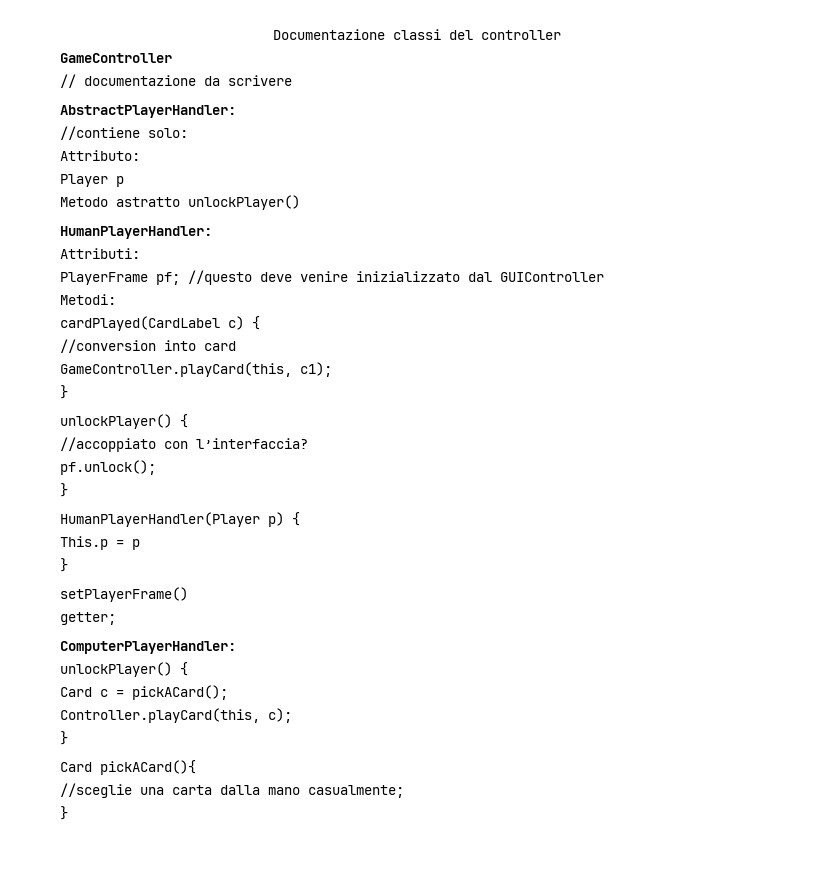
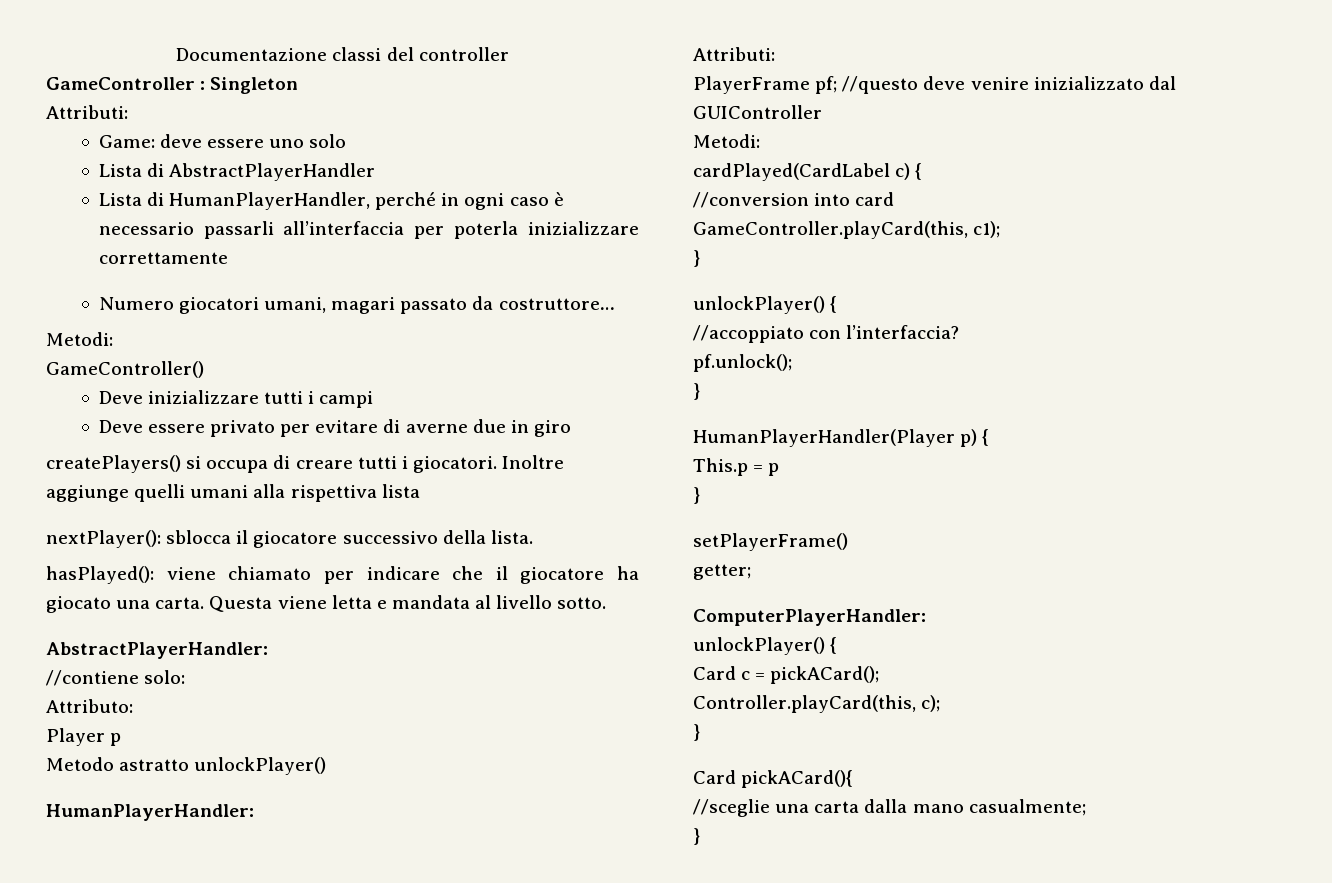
[60,74,292,88] // // documentazione da scrivere -> [200,77,299,94] [46,105,128,119] [98,134,347,148] [98,163,376,181] [98,192,564,210] [98,221,639,239] [98,252,228,264] [98,296,615,314] [46,332,113,346] [46,361,204,378] [98,390,374,408] [98,419,571,437] [46,455,565,473] [46,484,420,502] [46,530,533,548] [46,566,639,584] [46,595,607,613] : Singleton // Attributi: // Game: deve essere uno solo // Lista di AbstractPlayerHandler // Lista di HumanPlayerHandler, perché in ogni caso è necessario passarli all’interfaccia per poterla inizializzare correttamente // Numero giocatori umani, magari passato da costruttore… // Metodi: // GameController() // Deve inizializzare tutti i campi // Deve essere privato per evitare di averne due in giro // createPlayers() si occupa di creare tutti i giocatori. Inoltre aggiunge quelli umani alla rispettiva lista // nextPlayer(): sblocca il giocatore successivo della lista. // hasPlayed(): viene chiamato per indicare che il giocatore ha giocato una carta. Questa viene letta e mandata al livello sotto.

